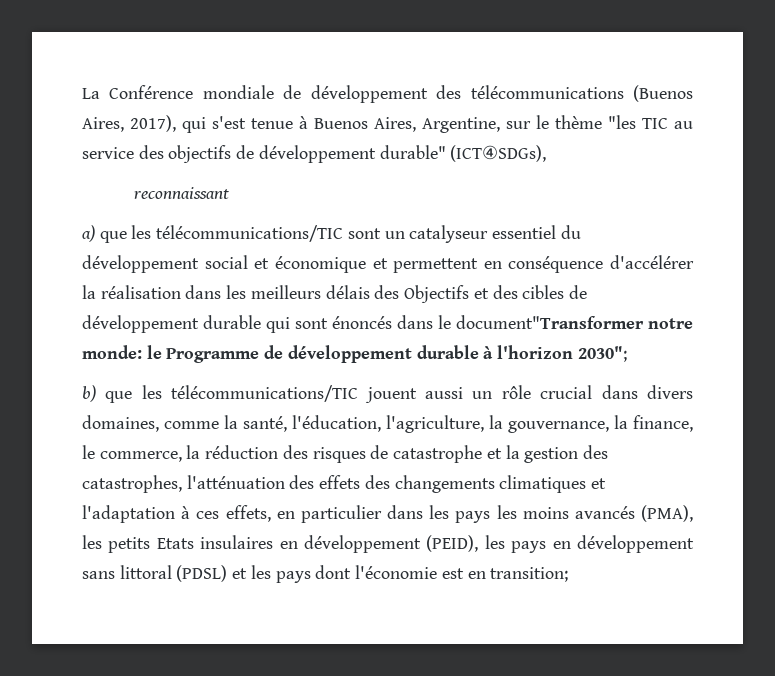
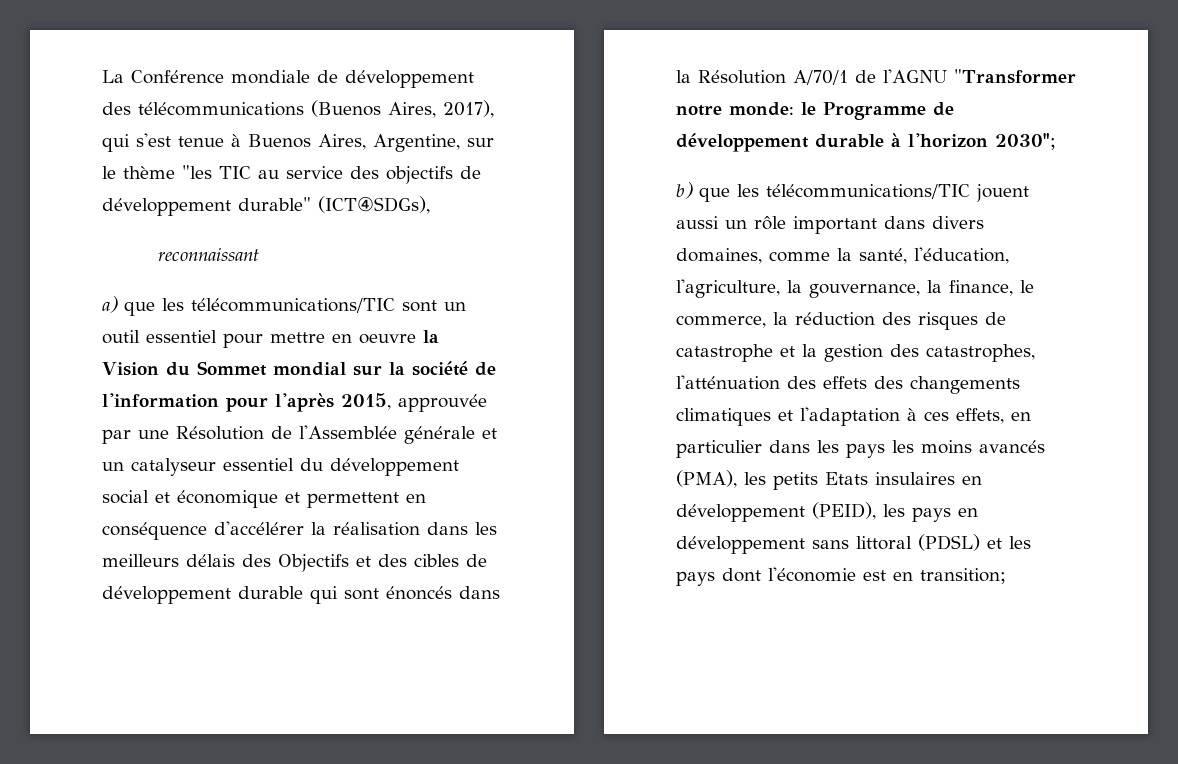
(405, 235) none -> [102,330,439,348] [102,361,496,376] [102,393,487,412] [102,425,497,444] [102,462,124,471] outil essentiel pour mettre en oeuvre la Vision du Sommet mondial sur la société de l'information pour l'après 2015, approuvée par une Résolution de l'Assemblée générale et un
[438,315,644,329] le document"Transformer -> [676,69,1076,85] la Résolution A/70/1 de l'AGNU "Transformer
[540,385,593,399] crucial -> [793,216,877,234] important

